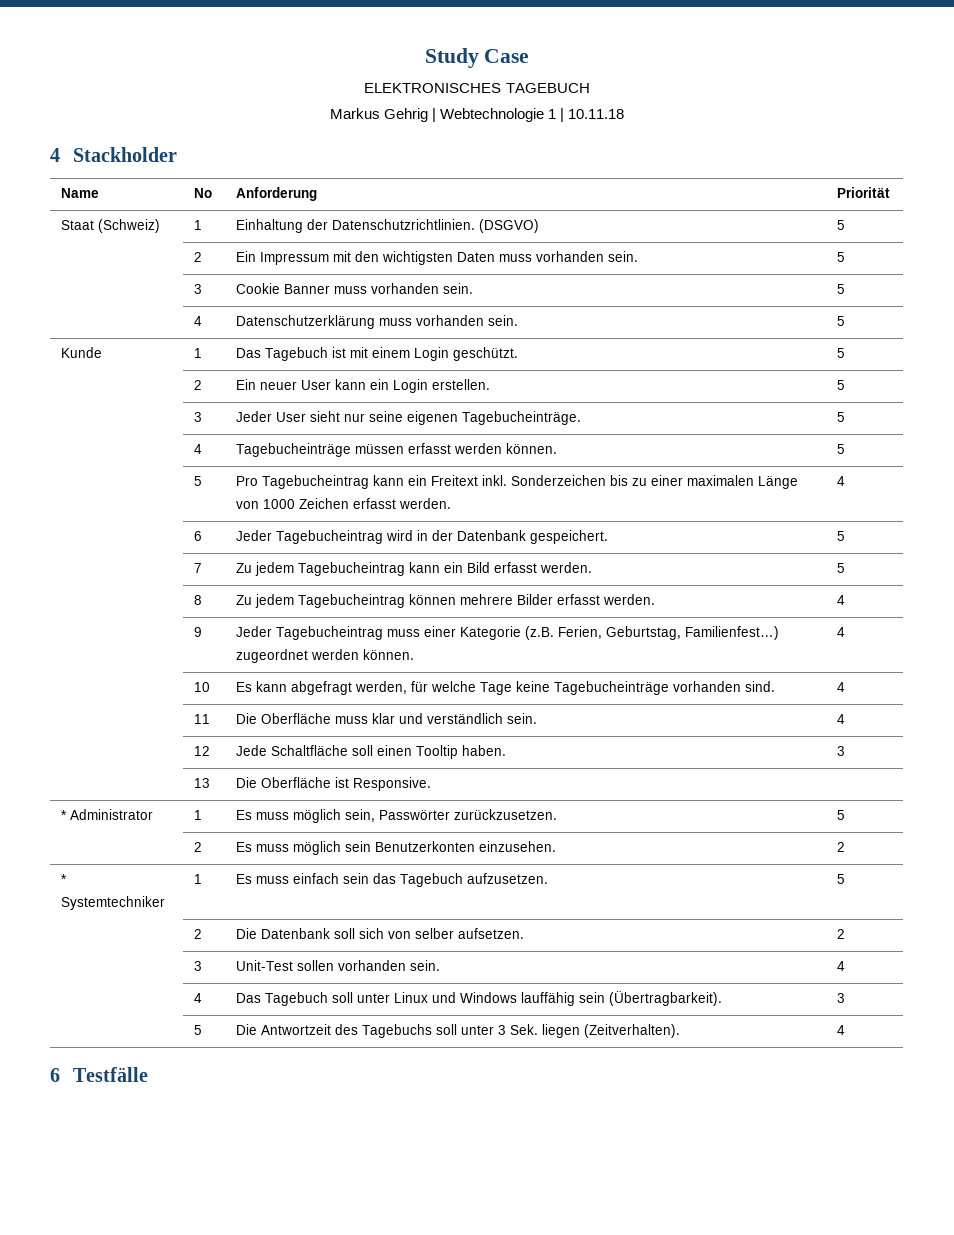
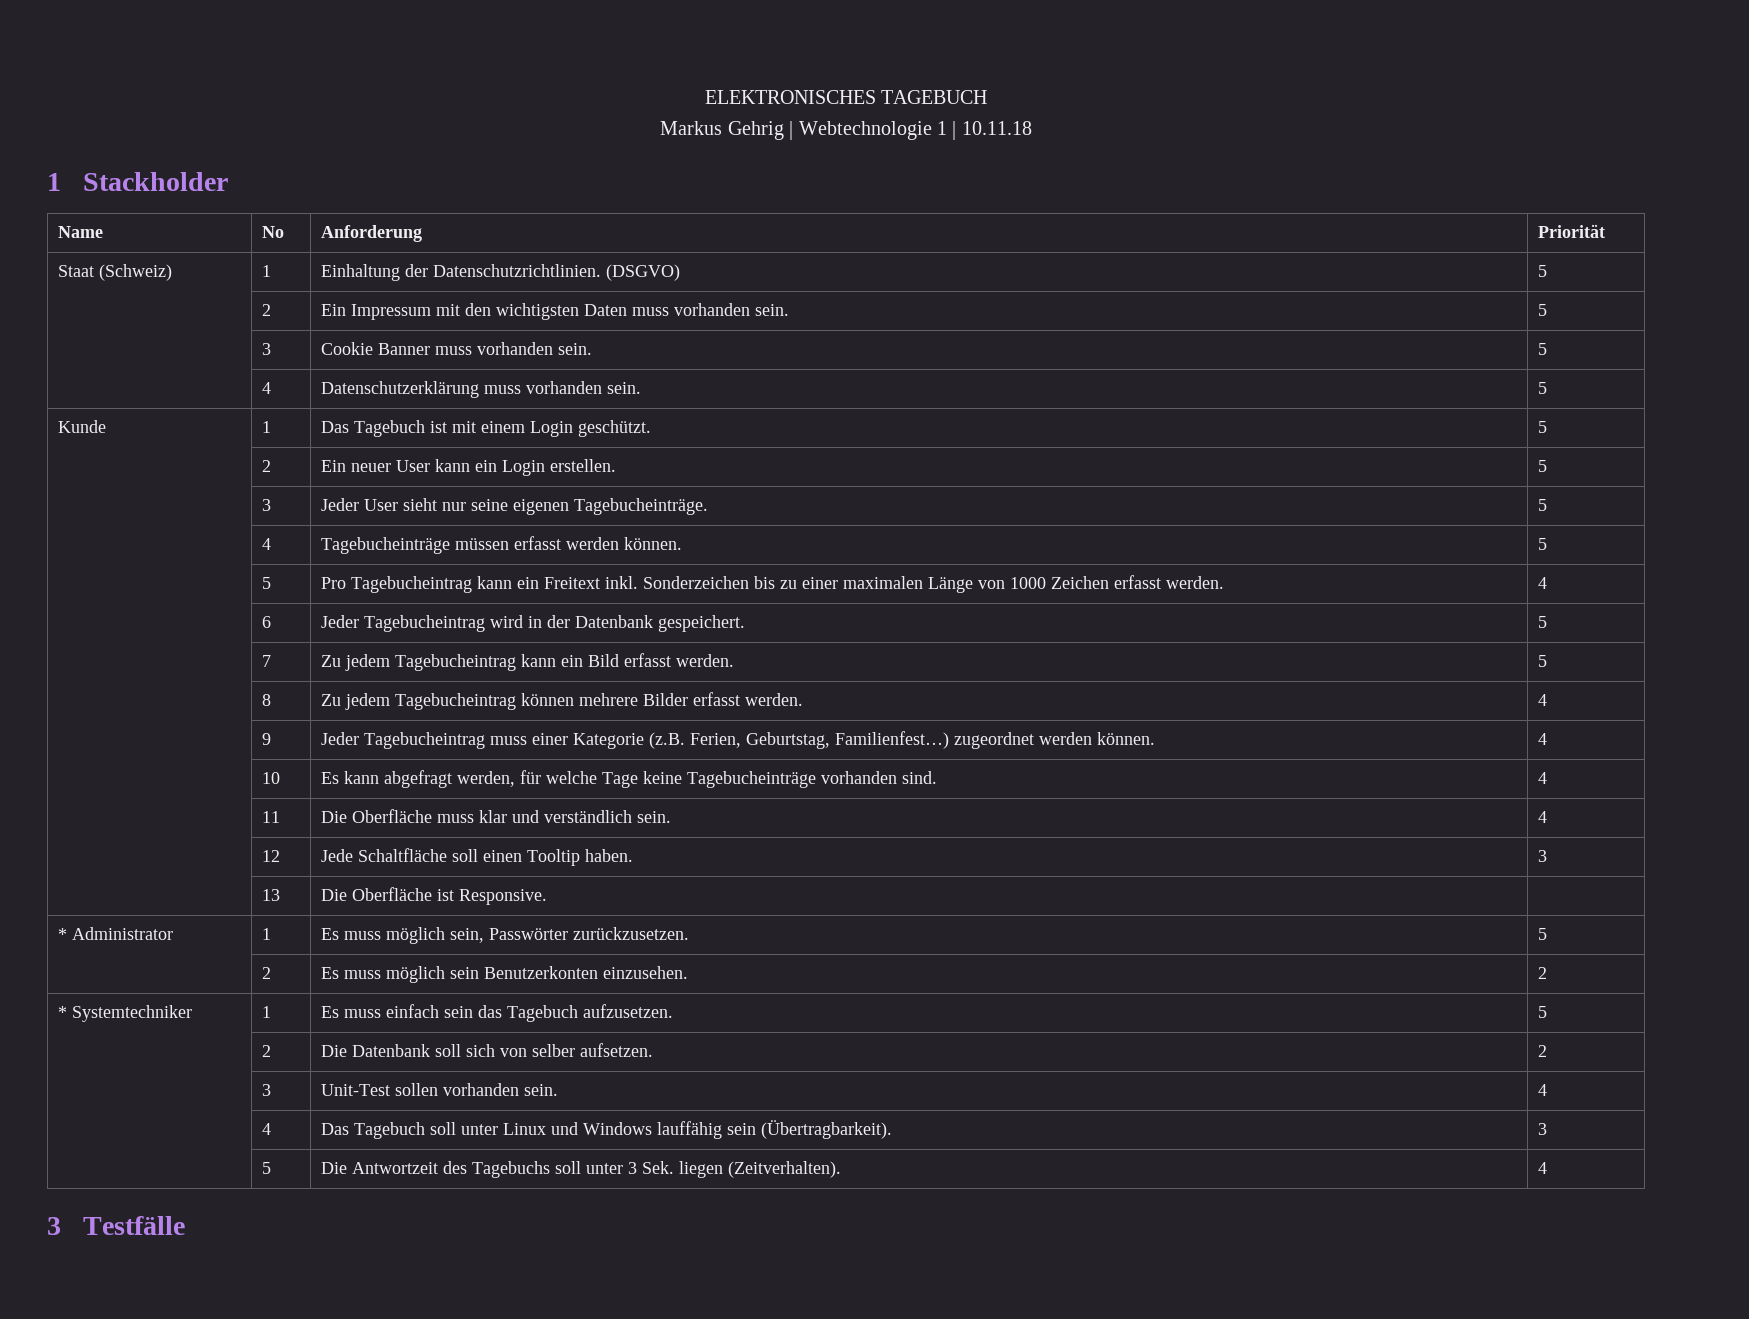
[424,48,530,68] Study Case // -> (704, 97) none
[50,148,60,162] 4 -> [47,173,61,191] 1
[50,1068,60,1082] 6 -> [47,1217,61,1235] 3

